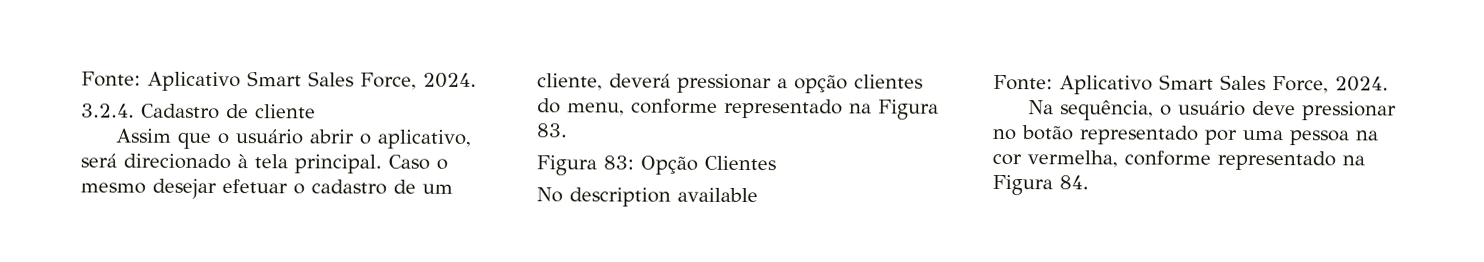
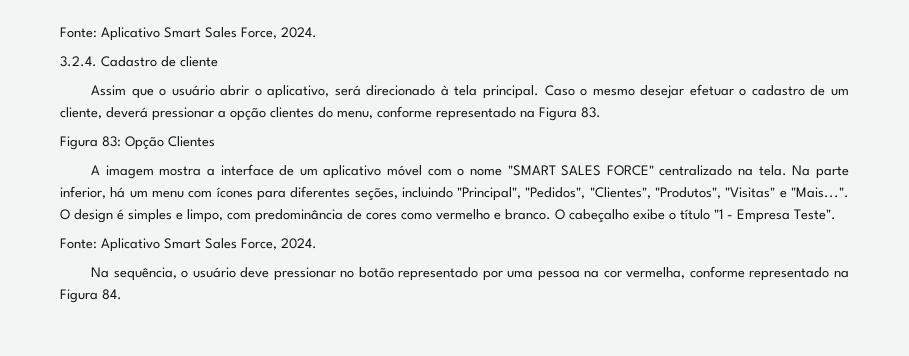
[536,187,758,207] No description available -> [90,164,849,179] [60,186,849,201] [60,209,836,223] A imagem mostra a interface de um aplicativo móvel com o nome "SMART SALES FORCE" centralizado na tela. Na parte inferior, há um menu com ícones para diferentes seções, incluindo "Principal", "Pedidos", "Clientes", "Produtos", "Visitas" e "Mais...". O design é simples e limpo, com predominância de cores como vermelho e branco. O cabeçalho exibe o título "1 - Empresa Teste".

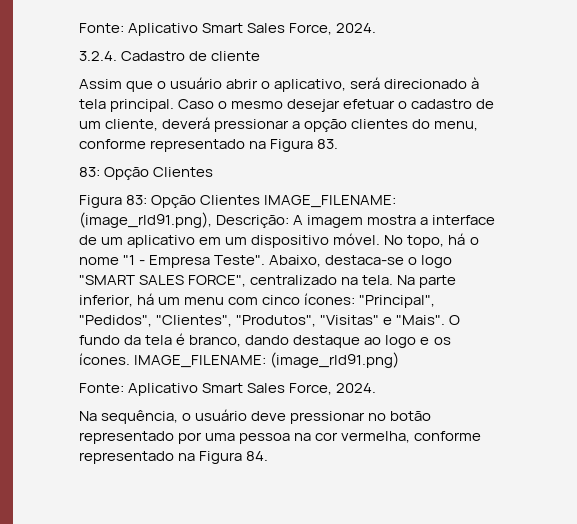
(601, 112) none -> [79,167,214,180] // 83: Opção Clientes
(215, 141) // -> [264,195,397,208] [79,212,290,228] IMAGE_FILENAME: (image_rId91.png), Descrição:
[387,165,502,176] móvel com o nome -> [199,233,479,248] [79,255,453,268] em um dispositivo móvel. No topo, há o nome "1 - Empresa Teste". Abaixo, destaca-se o logo
[606,165,654,176] FORCE" -> [188,275,247,287] FORCE",
[215,186,453,201] ícones para diferentes seções, incluindo -> [262,293,356,305] cinco ícones:
[791,187,849,198] [60,209,836,223] "Mais...". O design é simples e limpo, com predominância de cores como vermelho e branco. O cabeçalho exibe o título "1 - Empresa Teste". -> [396,315,461,325] [79,333,451,348] [79,352,400,368] "Mais". O fundo da tela é branco, dando destaque ao logo e os ícones. IMAGE_FILENAME: (image_rId91.png)

